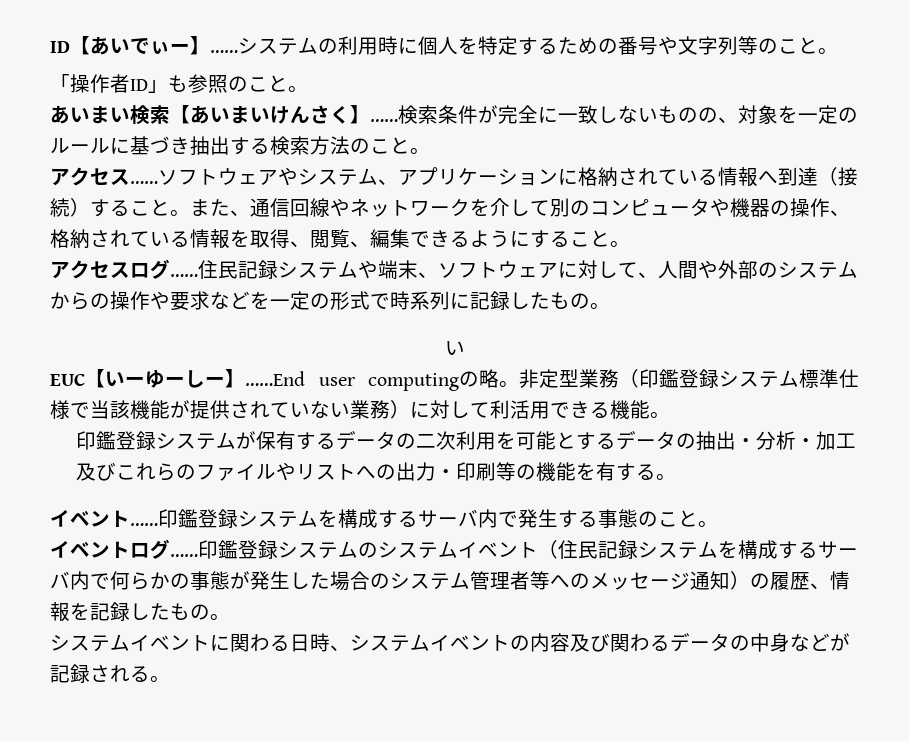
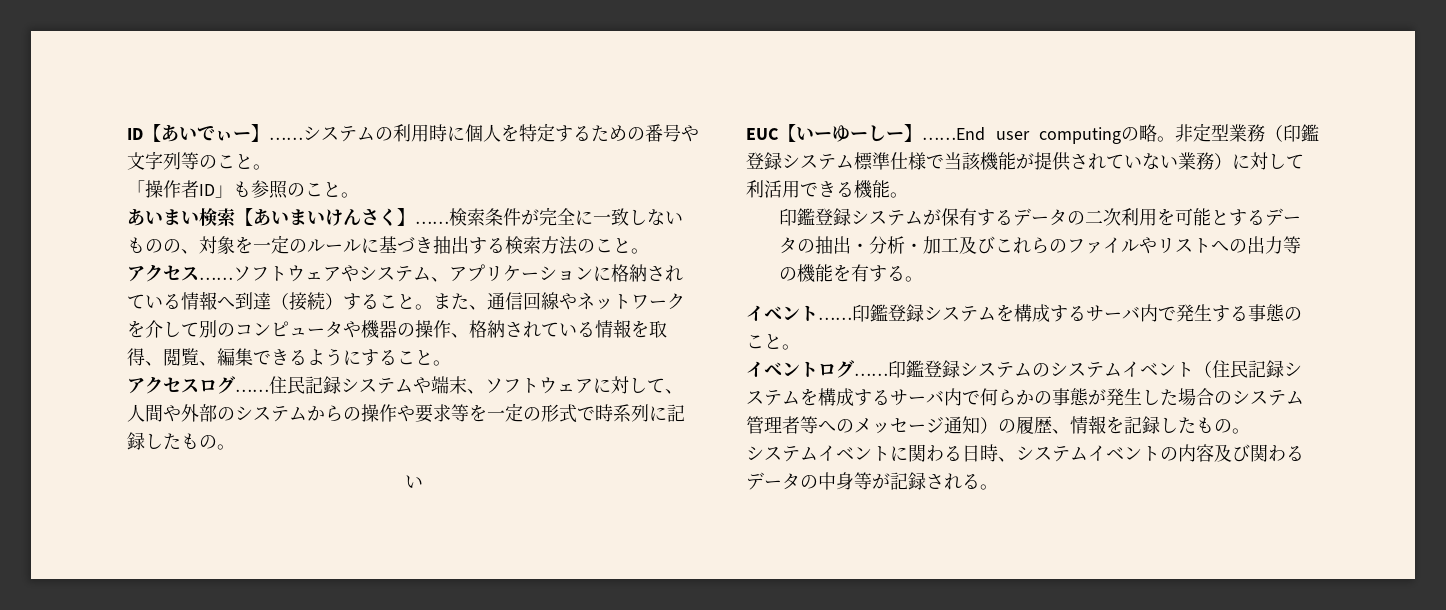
[210,291,250,309] など -> [451,404,469,422] 等
[435,462,496,481] ・印刷 -> (1284, 245) none
[790,633,830,651] など -> [854,472,872,490] 等

